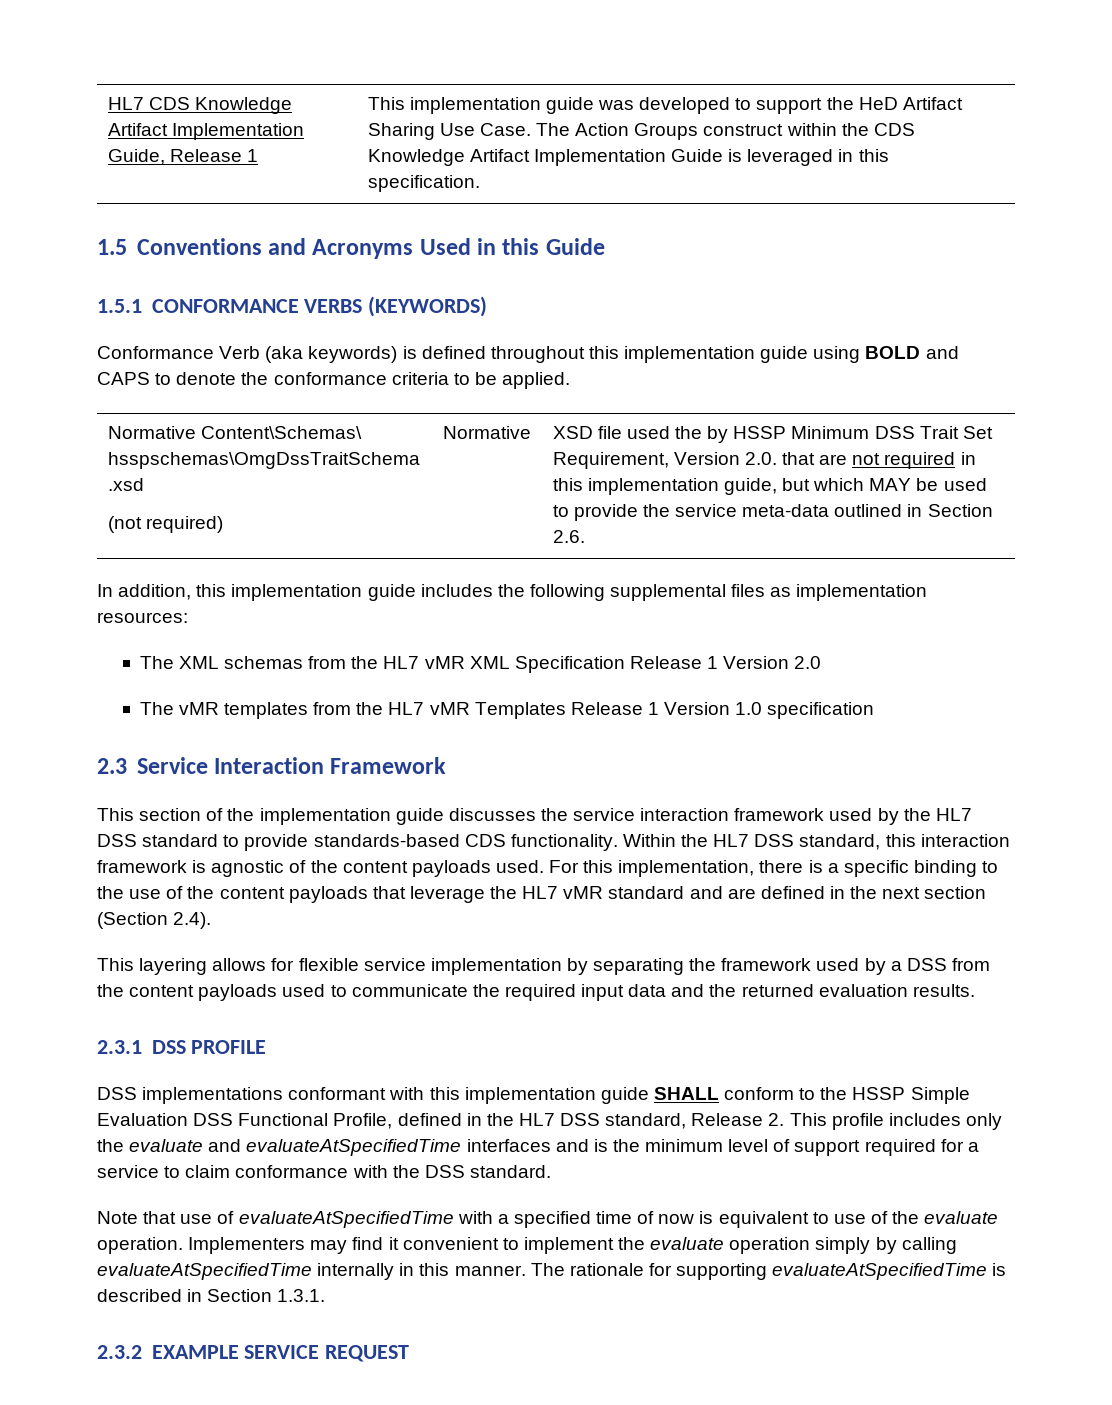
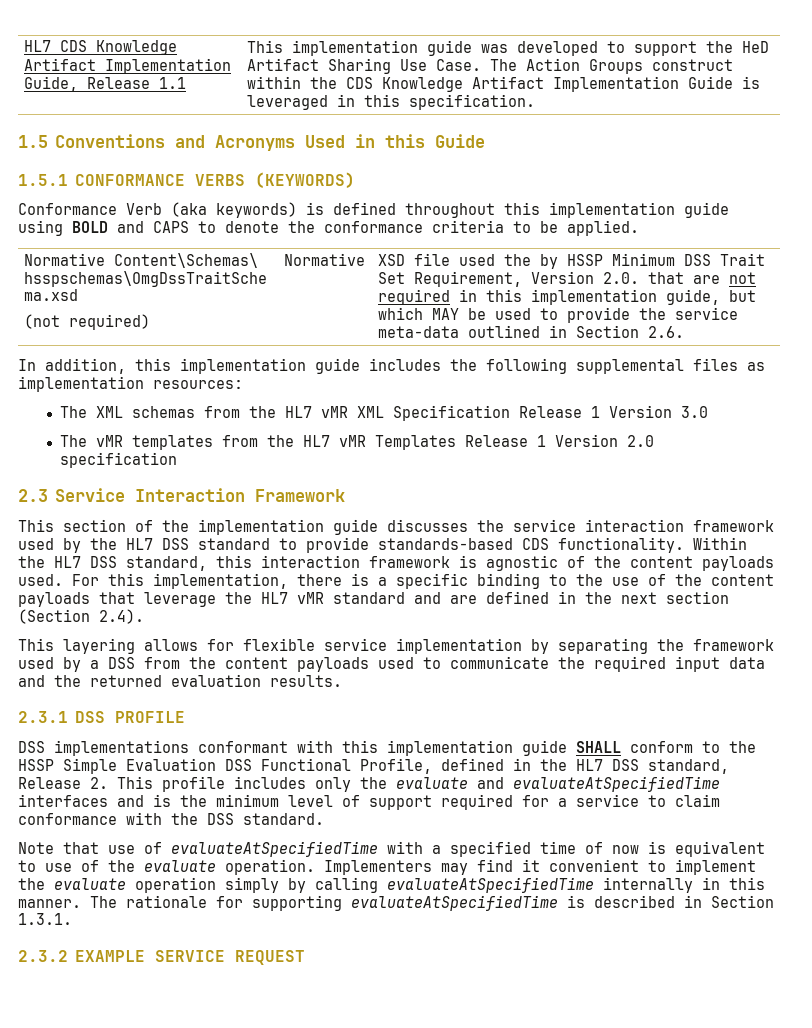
[246,149,258,162] 1 -> [159,77,187,89] 1.1
[794,656,822,669] 2.0 -> [681,406,709,418] 3.0
[735,702,763,715] 1.0 -> [627,435,655,447] 2.0

